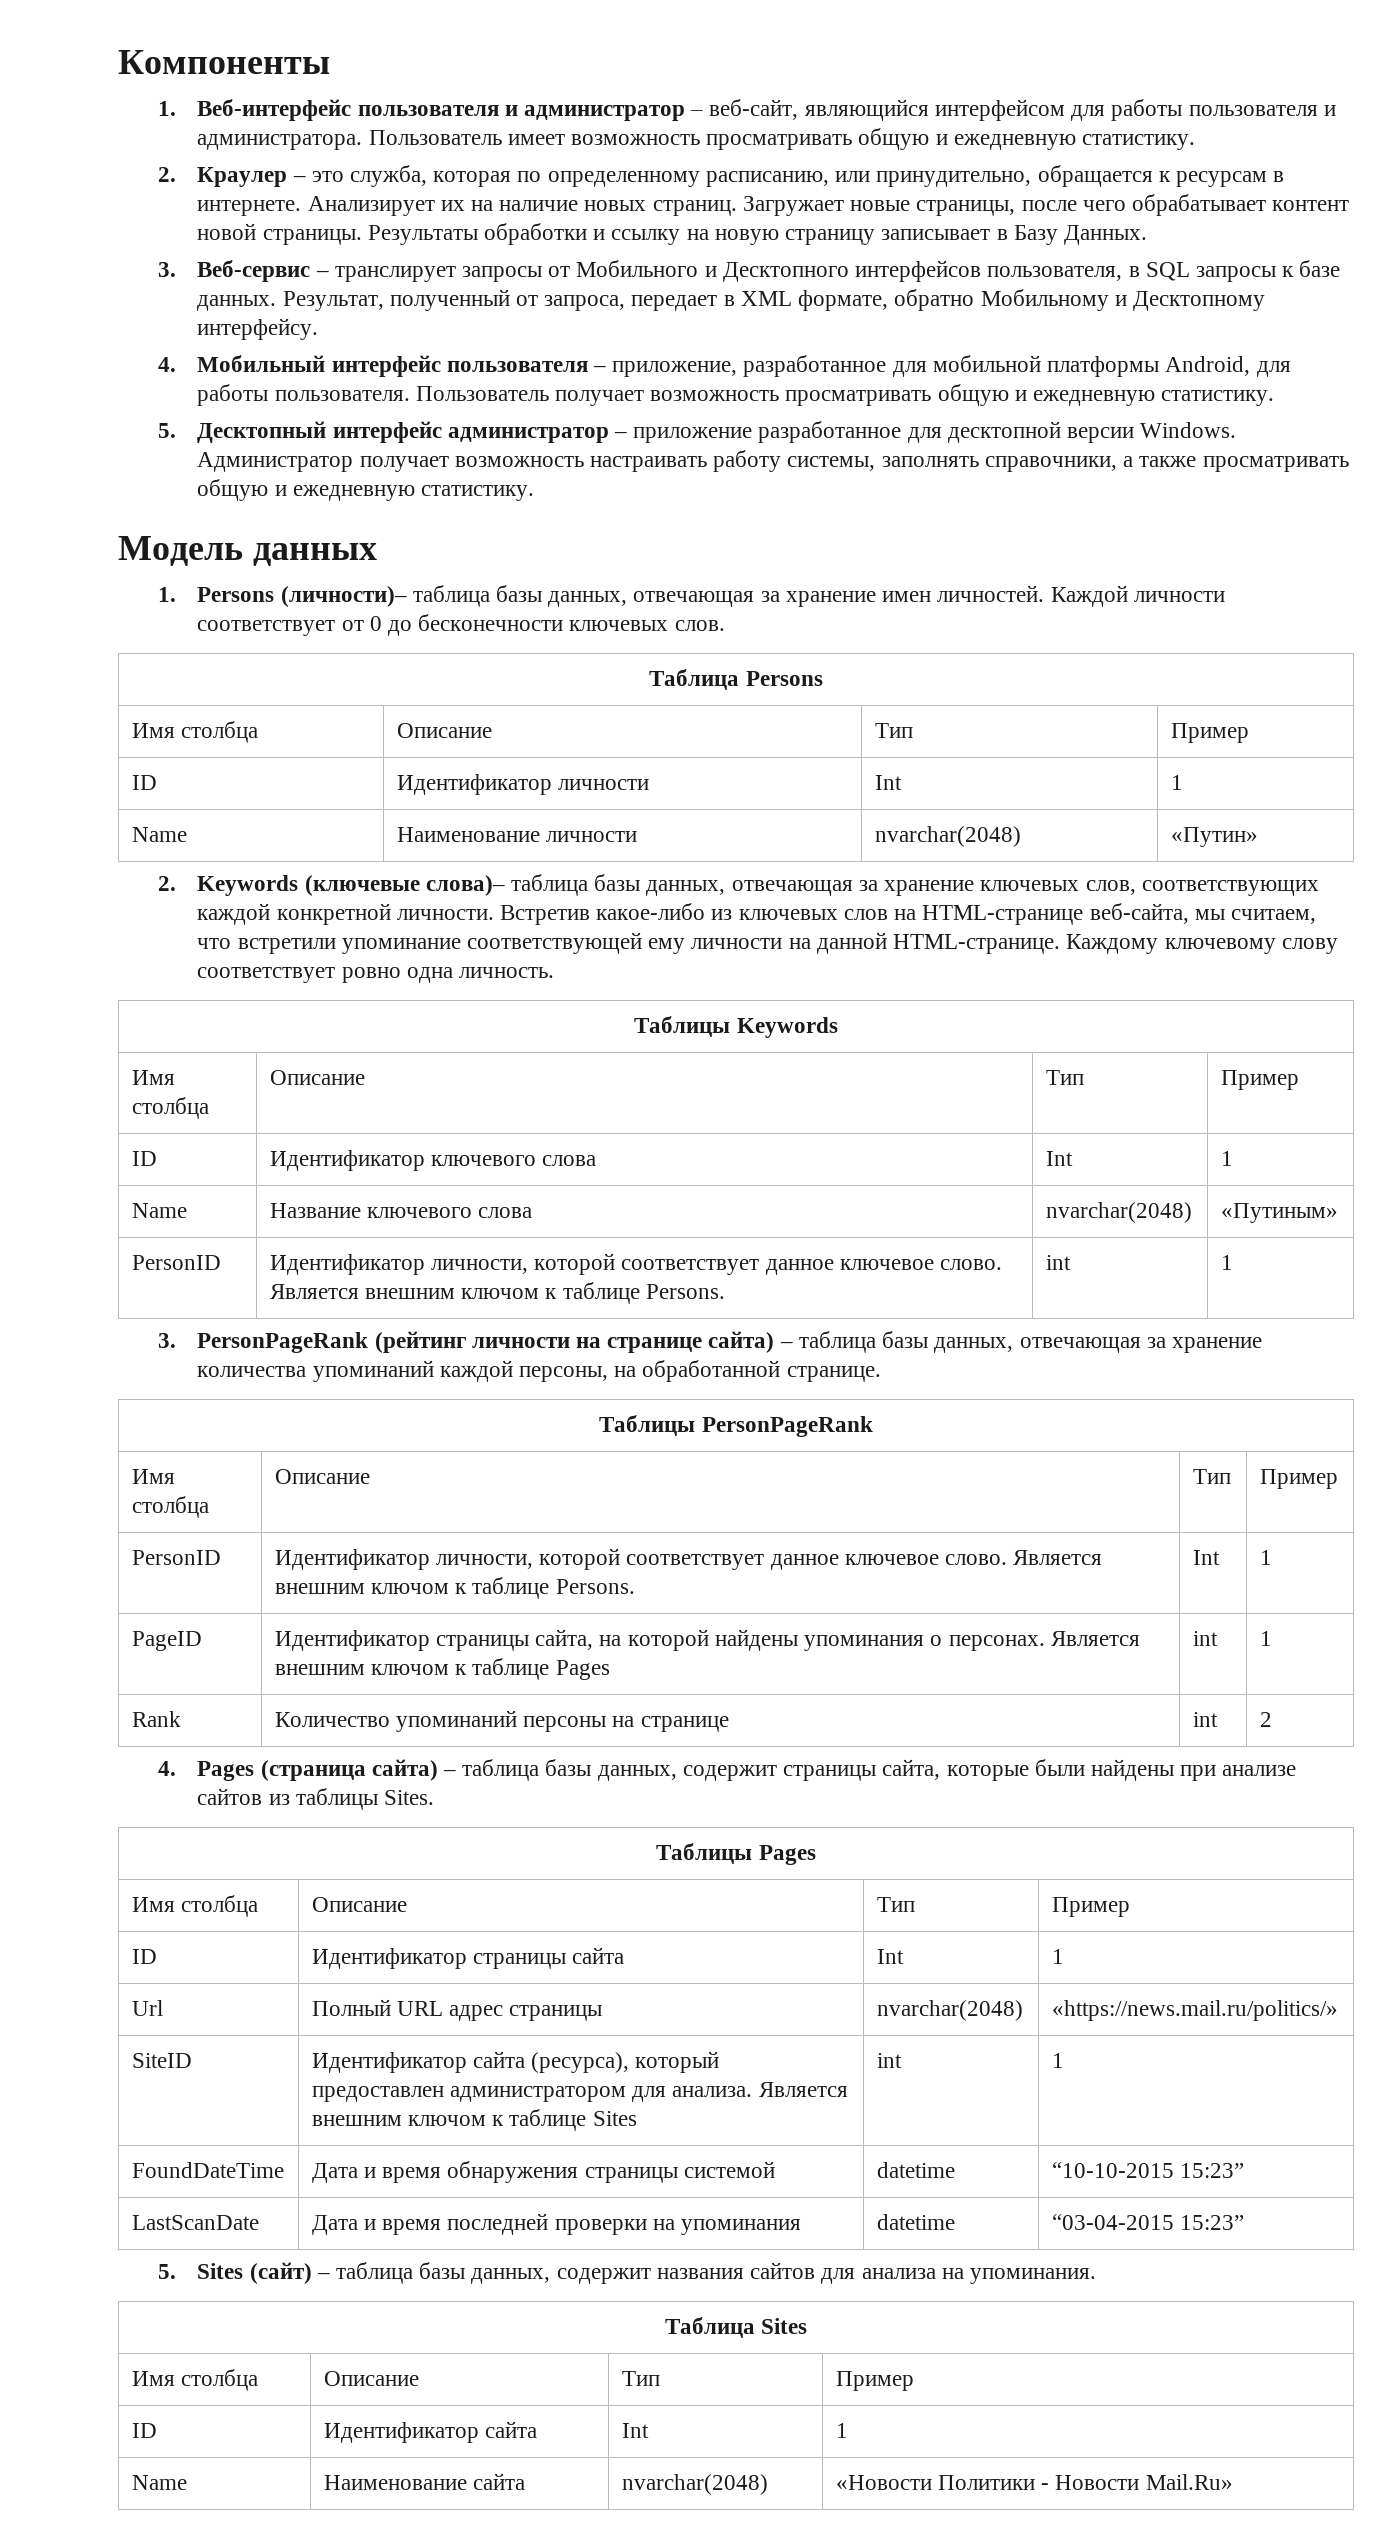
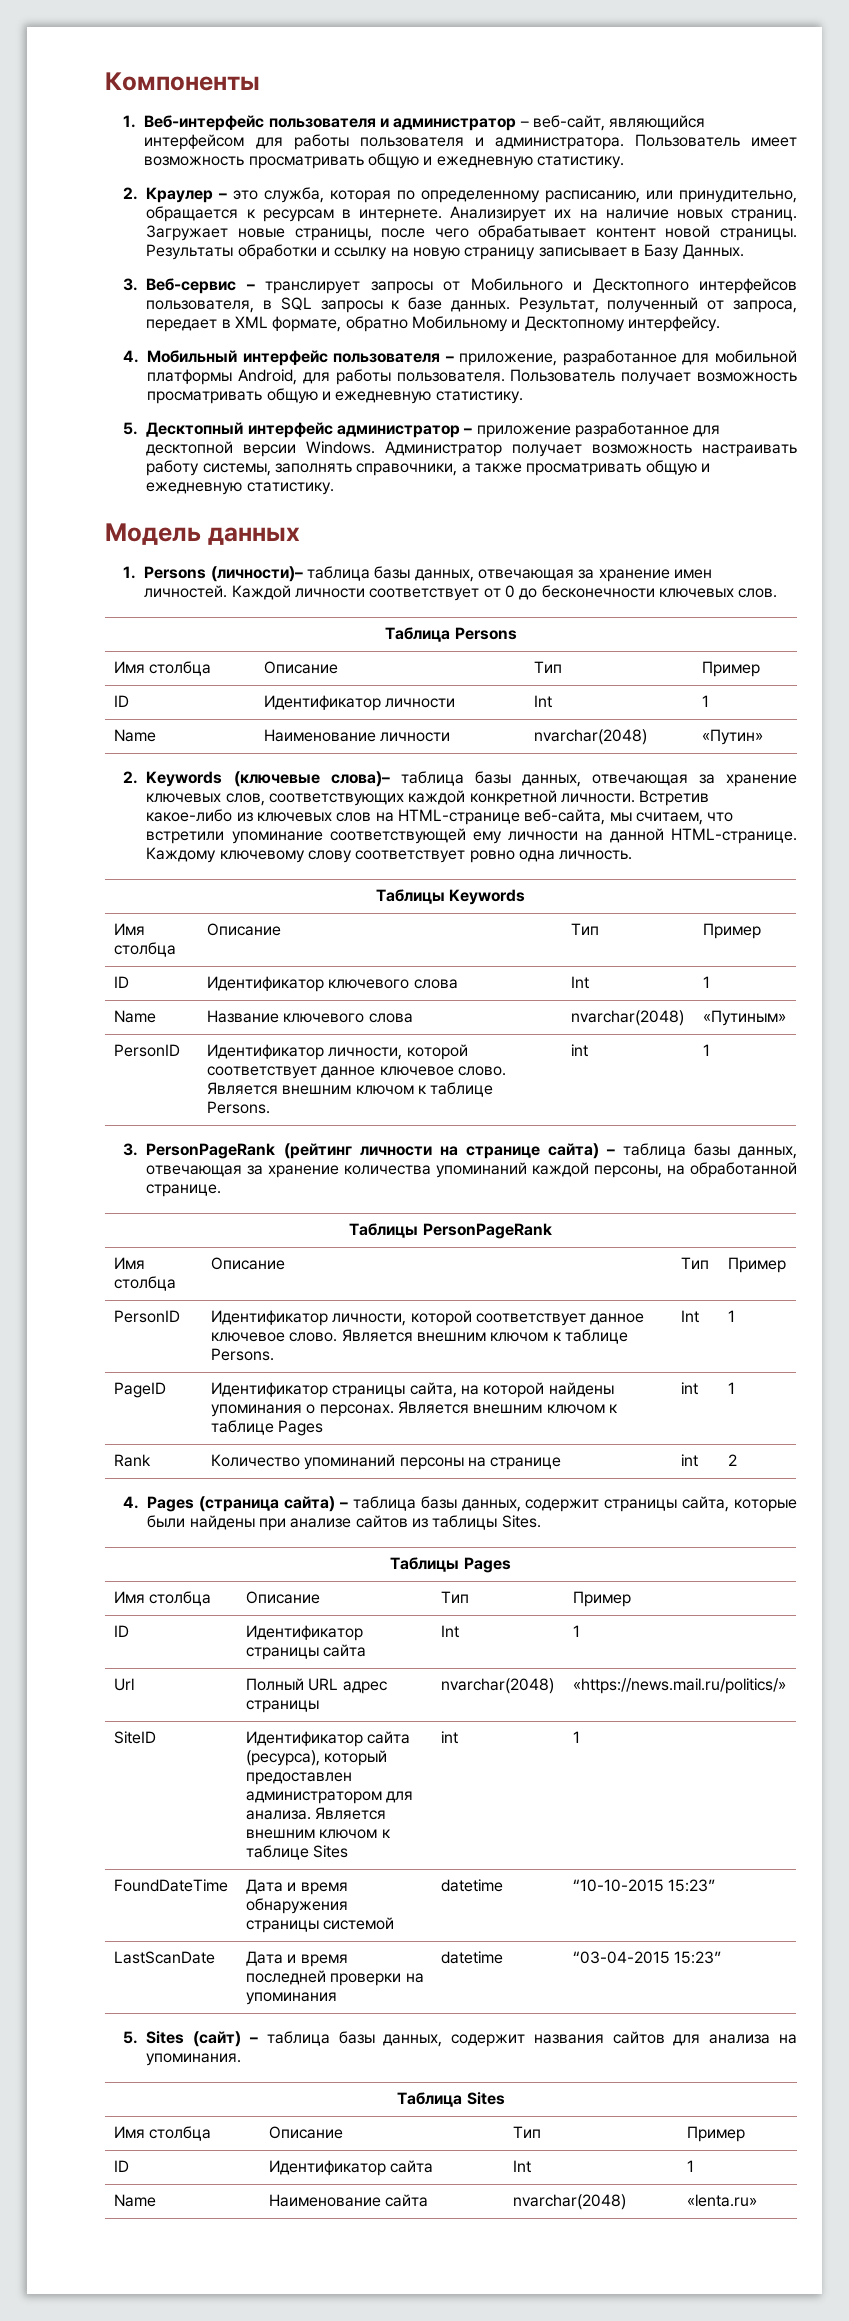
[835,2474,1233,2490] «Новости Политики - Новости Mail.Ru» -> [686,2194,757,2207] «lenta.ru»

